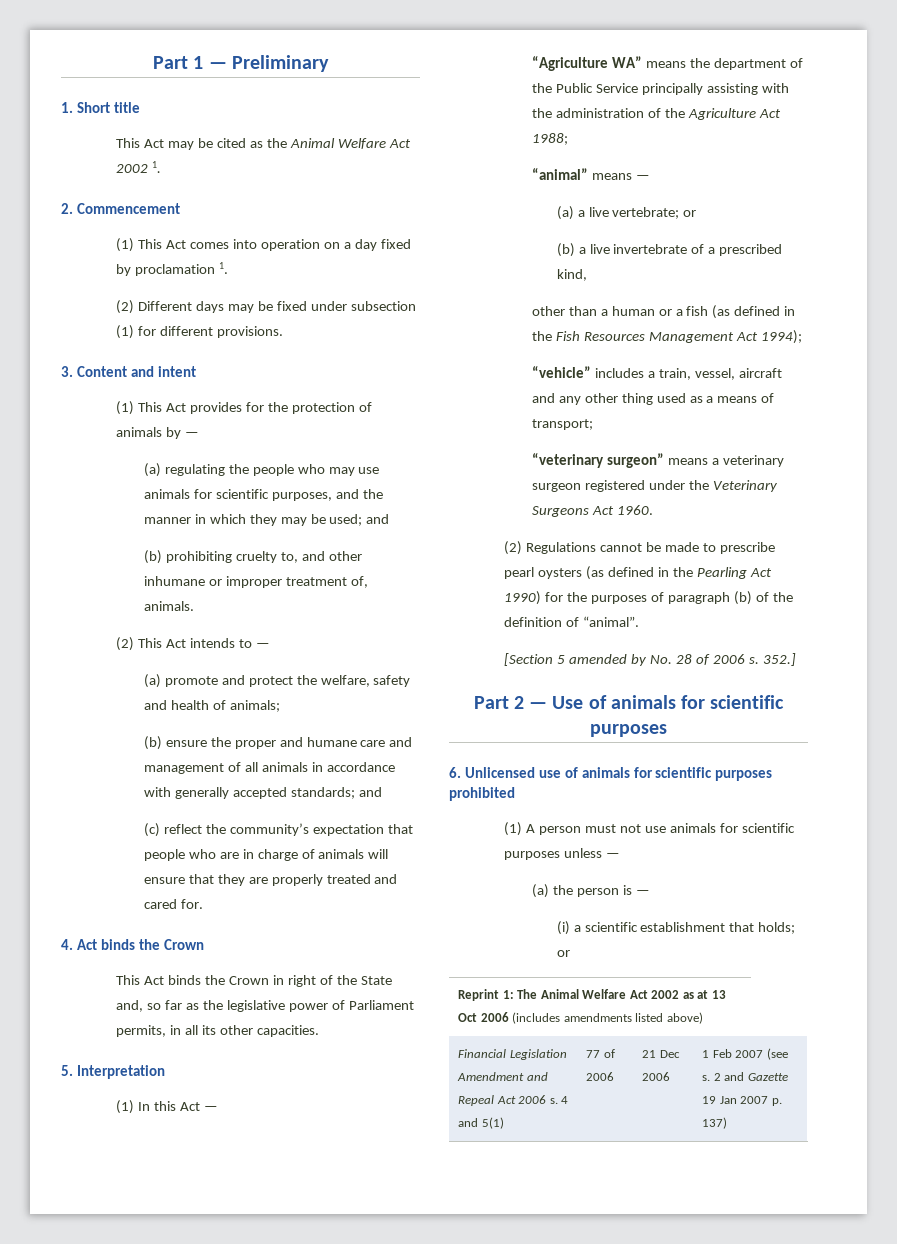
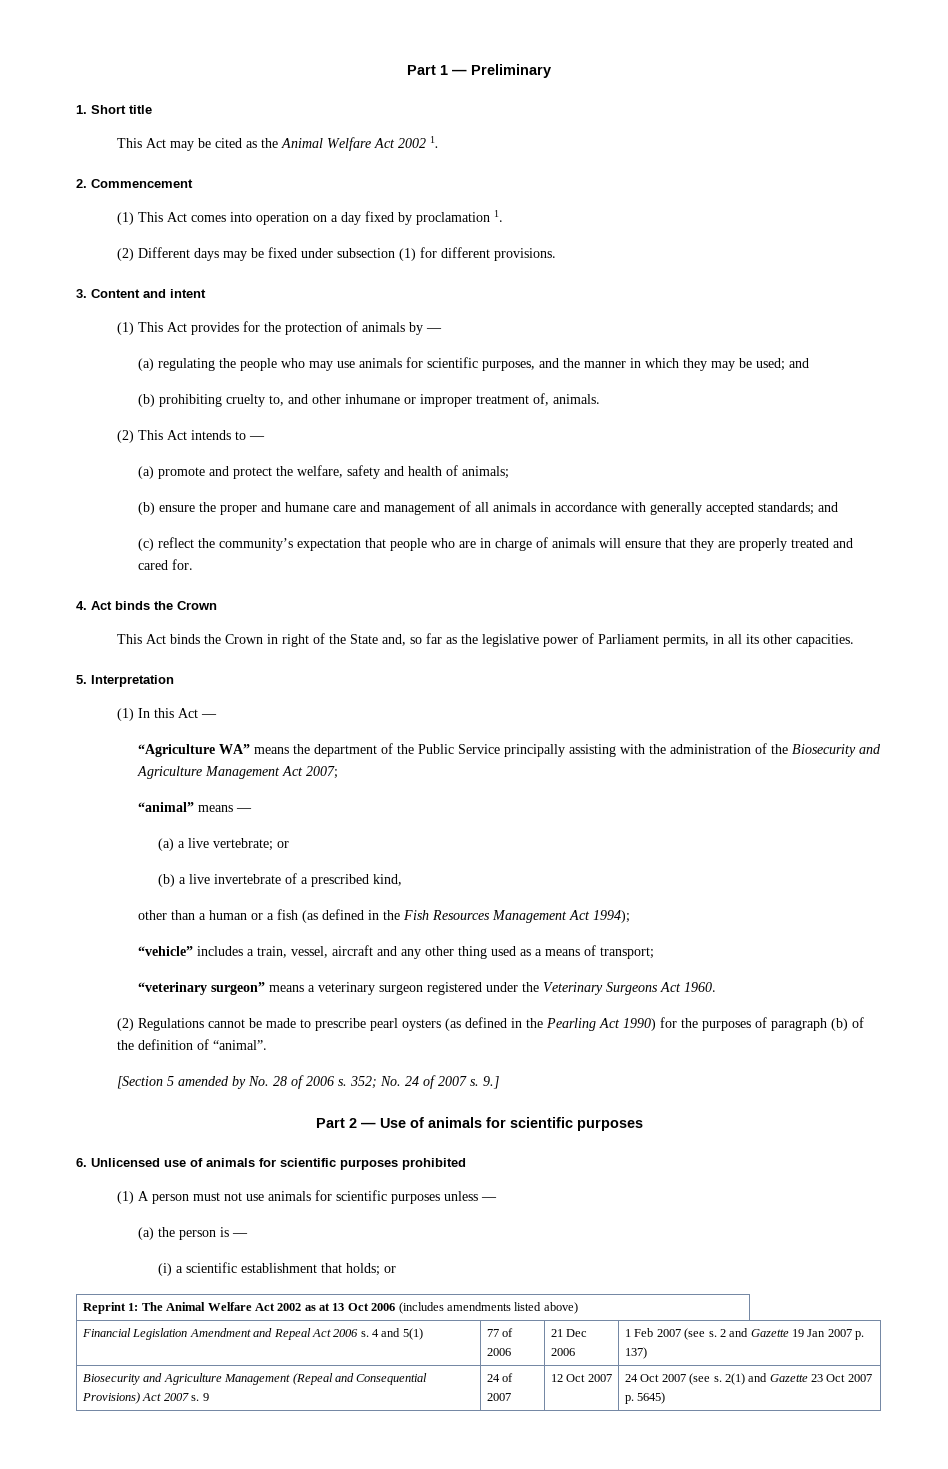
[687,108,781,120] [531,133,568,145] Agriculture Act 1988; -> [791,744,881,757] [136,766,338,779] Biosecurity and Agriculture Management Act 2007;
[762,653,796,666] 352.] -> [350,1075,500,1089] 352; No. 24 of 2007 s. 9.]
(728, 1123) none -> [83,1373,428,1385] [82,1392,209,1404] [487,1373,514,1382] [487,1393,512,1401] [551,1374,612,1382] [625,1373,872,1385] [625,1392,666,1404] // Biosecurity and Agriculture Management (Repeal and Consequential Provisions) Act 2007 s. 9 | 24 of 2007 | 12 Oct 2007 | 24 Oct 2007 (see s. 2(1) and Gazette 23 Oct 2007 p. 5645)

